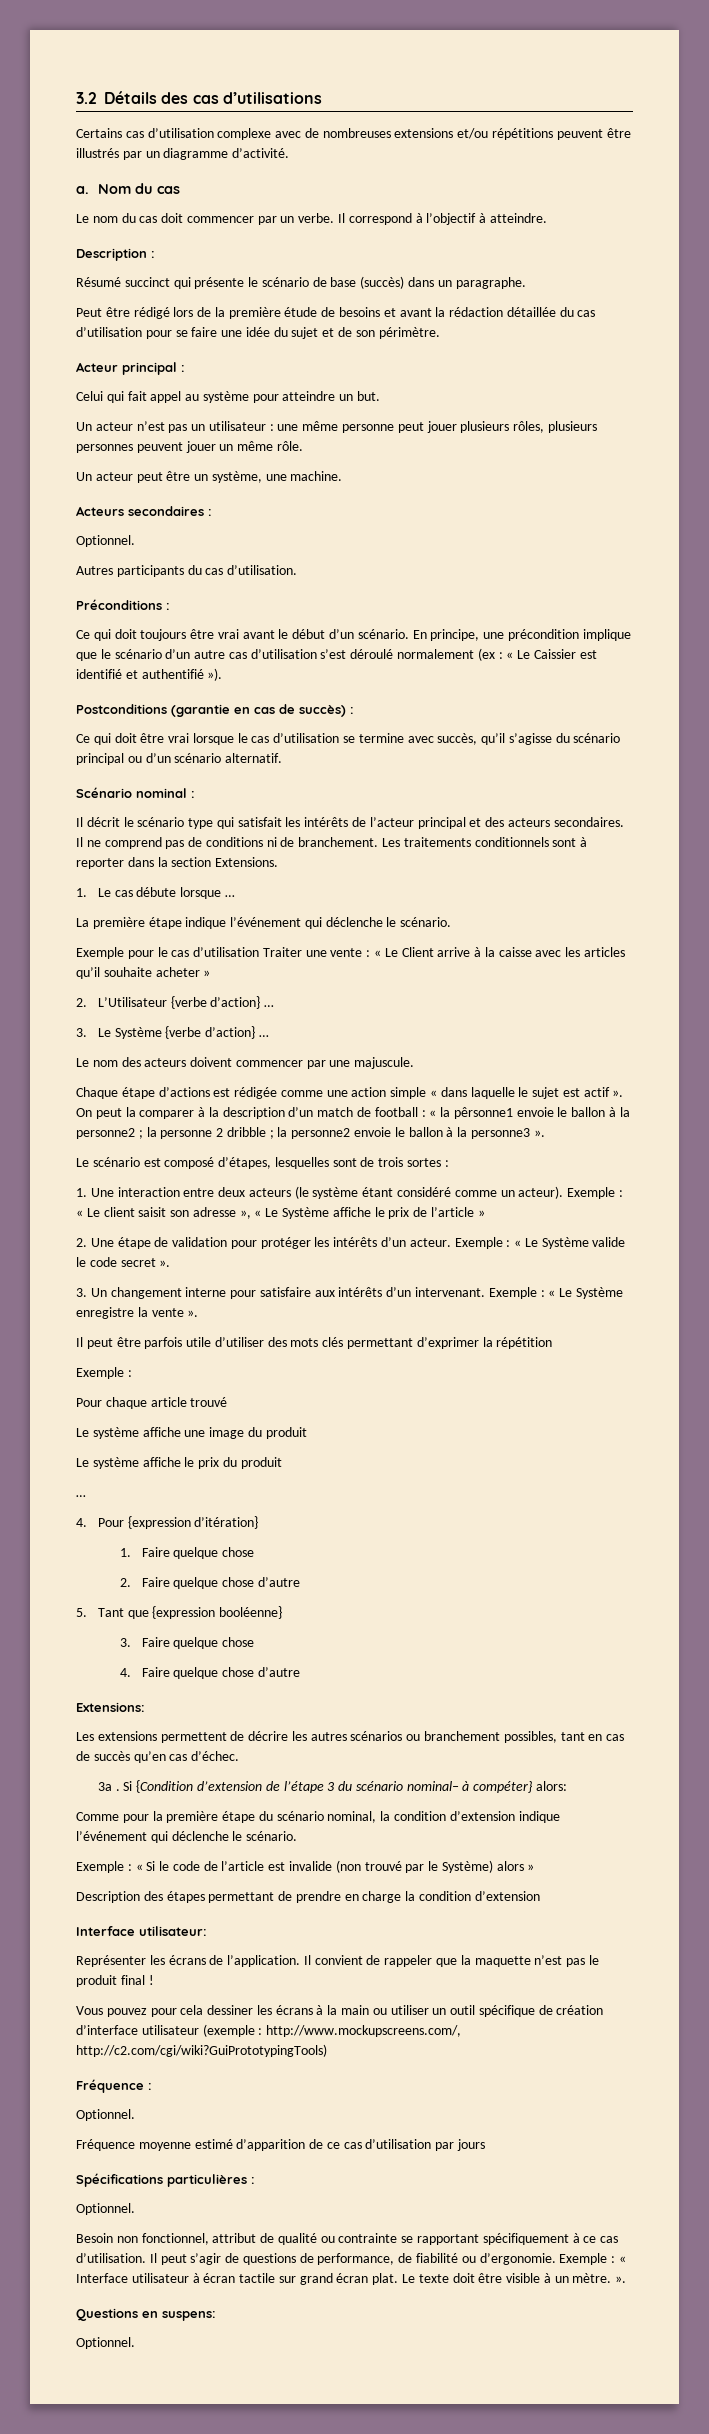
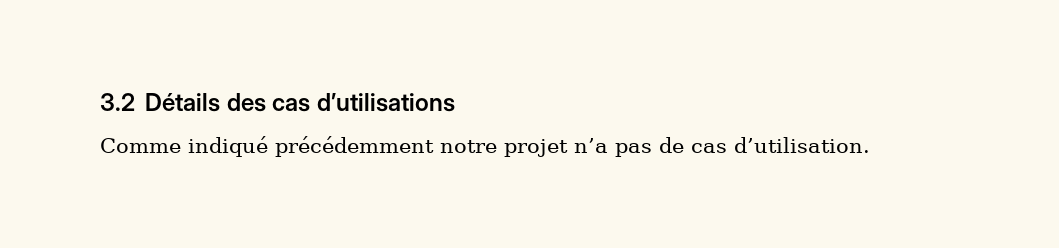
[76,128,631,140] [76,148,290,160] [76,183,180,194] [76,213,547,225] [76,248,155,261] [76,276,526,289] [76,307,596,319] [76,327,440,339] [76,362,185,375] [76,391,381,403] [76,421,597,433] [76,441,303,453] [76,471,343,483] [76,506,212,516] [76,535,135,547] [76,565,298,577] [76,599,170,610] [76,629,631,641] [76,648,597,661] [76,668,223,681] [76,704,354,717] [76,733,621,745] [76,753,283,765] [76,787,195,798] [76,817,624,829] [76,837,588,849] [76,857,279,869] [76,887,235,899] [76,917,452,929] [76,947,626,959] [76,967,211,979] [76,996,275,1009] [76,1026,269,1039] [76,1057,415,1069] [76,1087,624,1099] [76,1107,630,1119] [76,1127,545,1139] [76,1157,449,1169] [76,1186,623,1199] [76,1207,485,1219] [76,1237,626,1249] [76,1257,171,1267] [76,1287,623,1299] [76,1307,199,1319] [76,1337,553,1349] [76,1367,132,1379] [76,1397,228,1409] [76,1427,307,1439] [76,1457,282,1469] [76,1495,86,1497] [76,1516,259,1529] [119,1547,255,1559] [119,1577,300,1589] [76,1606,283,1619] [119,1637,255,1649] [119,1667,300,1679] [76,1702,145,1712] [76,1731,625,1743] [76,1751,240,1763] [97,1780,567,1793] [76,1811,560,1823] [76,1831,298,1843] [76,1860,535,1873] [76,1891,540,1903] [76,1926,207,1936] [76,1955,599,1967] [76,1975,154,1987] [76,2005,604,2017] [76,2024,462,2037] [76,2044,327,2057] [76,2079,152,2093] [76,2109,135,2121] [76,2139,486,2151] [76,2173,255,2187] [76,2203,135,2215] [76,2233,619,2245] [76,2253,626,2265] [76,2273,627,2285] [76,2308,216,2321] [76,2337,135,2349] Certains cas d’utilisation complexe avec de nombreuses extensions et/ou répétitions peuvent être illustrés par un diagramme d’activité. // a. Nom du cas // Le nom du cas doit commencer par un verbe. Il correspond à l’objectif à atteindre. // Description : // Résumé succinct qui présente le scénario de base (succès) dans un paragraphe. // Peut être rédigé lors de la première étude de besoins et avant la rédaction détaillée du cas d’utilisation pour se faire une idée du sujet et de son périmètre. // Acteur principal : // Celui qui fait appel au système pour atteindre un but. // Un acteur n’est pas un utilisateur : une même personne peut jouer plusieurs rôles, plusieurs personnes peuvent jouer un même rôle. // Un acteur peut être un système, une machine. // Acteurs secondaires : // Optionnel. // Autres participants du cas d’utilisation. // Préconditions : // Ce qui doit toujours être vrai avant le début d’un scénario. En principe, une précondition implique que le scénario d’un autre cas d’utilisation s’est déroulé normalement (ex : « Le Caissier est identifié et authentifié »). // Postconditions (garantie en cas de succès) : // Ce qui doit être vrai lorsque le cas d’utilisation se termine avec succès, qu’il s’agisse du scénario principal ou d’un scénario alternatif. // Scénario nominal : // Il décrit le scénario type qui satisfait les intérêts de l’acteur principal et des acteurs secondaires. Il ne comprend pas de conditions ni de branchement. Les traitements conditionnels sont à reporter dans la section Extensions. // 1. Le cas débute lorsque … // La première étape indique l’événement qui déclenche le scénario. // Exemple pour le cas d’utilisation Traiter une vente : « Le Client arrive à la caisse avec les articles qu’il souhaite acheter » // 2. L’Utilisateur {verbe d’action} … // 3. Le Système {verbe d’action} … // Le nom des acteurs doivent commencer par une majuscule. // Chaque étape d’actions est rédigée comme une action simple « dans laquelle le sujet est actif ». On peut la comparer à la description d’un match de football : « la pêrsonne1 envoie le ballon à la personne2 ; la personne 2 dribble ; la personne2 envoie le ballon à la personne3 ». // Le scénario est composé d’étapes, lesquelles sont de trois sortes : // 1. Une interaction entre deux acteurs (le système étant considéré comme un acteur). Exemple : « Le client saisit son adresse », « Le Système affiche le prix de l’article » // 2. Une étape de validation pour protéger les intérêts d’un acteur. Exemple : « Le Système valide le code secret ». // 3. Un changement interne pour satisfaire aux intérêts d’un intervenant. Exemple : « Le Système enregistre la vente ». // Il peut être parfois utile d’utiliser des mots clés permettant d’exprimer la répétition // Exemple : // Pour chaque article trouvé // Le système affiche une image du produit // Le système affiche le prix du produit // … // 4. Pour {expression d’itération} // 1. Faire quelque chose // 2. Faire quelque chose d’autre // 5. Tant que {expression booléenne} // 3. Faire quelque chose // 4. Faire quelque chose d’autre // Extensions: // Les extensions permettent de décrire les autres scénarios ou branchement possibles, tant en cas de succès qu’en cas d’échec. // 3a . Si {Condition d’extension de l’étape 3 du scénario nominal– à compéter} alors: // Comme pour la première étape du scénario nominal, la condition d’extension indique l’événement qui déclenche le scénario. // Exemple : « Si le code de l’article est invalide (non trouvé par le Système) alors » // Description des étapes permettant de prendre en charge la condition d’extension // Interface utilisateur: // Représenter les écrans de l’application. Il convient de rappeler que la maquette n’est pas le produit final ! // Vous pouvez pour cela dessiner les écrans à la main ou utiliser un outil spécifique de création d’interface utilisateur (exemple : http://www.mockupscreens.com/, http://c2.com/cgi/wiki?GuiPrototypingTools) // Fréquence : // Optionnel. // Fréquence moyenne estimé d’apparition de ce cas d’utilisation par jours // Spécifications particulières : // Optionnel. // Besoin non fonctionnel, attribut de qualité ou contrainte se rapportant spécifiquement à ce cas d’utilisation. Il peut s’agir de questions de performance, de fiabilité ou d’ergonomie. Exemple : « Interface utilisateur à écran tactile sur grand écran plat. Le texte doit être visible à un mètre. ». // Questions en suspens: // Optionnel. -> [100,136,870,157] Comme indiqué précédemment notre projet n’a pas de cas d’utilisation.

